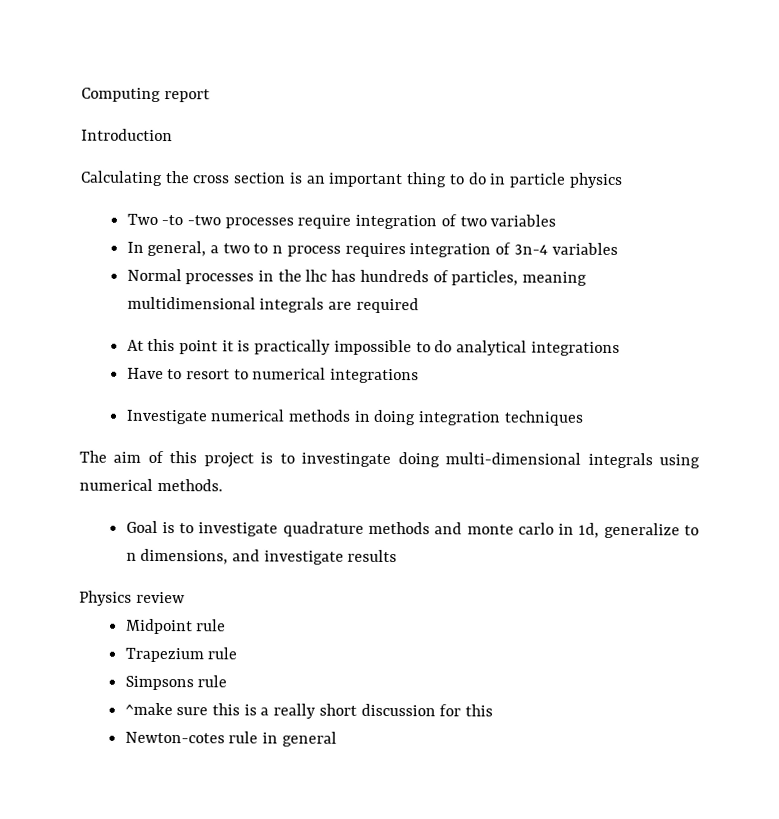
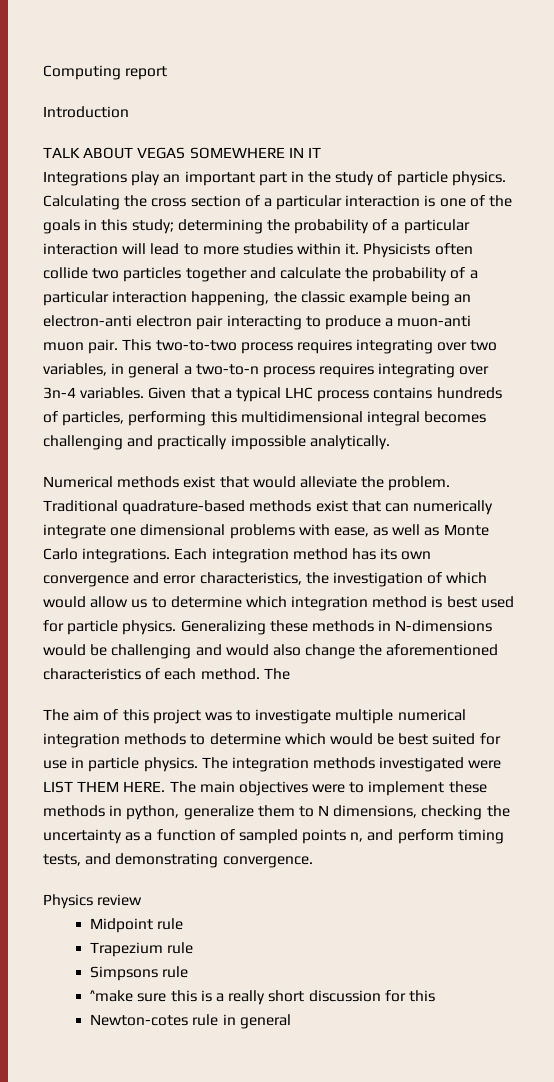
[80,170,623,189] [126,213,557,230] [126,240,618,258] [126,268,588,286] [126,296,419,314] [126,338,620,357] [126,367,420,384] [125,409,583,426] Calculating the cross section is an important thing to do in particle physics // Two -to -two processes require integration of two variables // In general, a two to n process requires integration of 3n-4 variables // Normal processes in the lhc has hundreds of particles, meaning multidimensional integrals are required // At this point it is practically impossible to do analytical integrations // Have to resort to numerical integrations // Investigate numerical methods in doing integration techniques -> [43,147,321,159] [43,171,506,186] [43,195,513,210] [43,219,470,234] [43,243,473,258] [43,267,478,282] [43,291,472,306] [43,315,472,330] [43,339,498,354] [43,363,490,378] [43,387,502,402] [43,411,487,426] [43,435,390,450] [43,476,451,491] [43,500,494,515] [43,524,489,539] [43,548,432,563] [43,572,488,587] [43,596,514,611] [43,620,493,635] [43,644,499,659] [43,668,290,680] TALK ABOUT VEGAS SOMEWHERE IN IT // Integrations play an important part in the study of particle physics. Calculating the cross section of a particular interaction is one of the goals in this study; determining the probability of a particular interaction will lead to more studies within it. Physicists often collide two particles together and calculate the probability of a particular interaction happening, the classic example being an electron-anti electron pair interacting to produce a muon-anti muon pair. This two-to-two process requires integrating over two variables, in general a two-to-n process requires integrating over 3n-4 variables. Given that a typical LHC process contains hundreds of particles, performing this multidimensional integral becomes challenging and practically impossible analytically. // Numerical methods exist that would alleviate the problem. Traditional quadrature-based methods exist that can numerically integrate one dimensional problems with ease, as well as Monte Carlo integrations. Each integration method has its own convergence and error characteristics, the investigation of which would allow us to determine which integration method is best used for particle physics. Generalizing these methods in N-dimensions would be challenging and would also change the aforementioned characteristics of each method. The
[260,452,700,469] [79,478,223,492] [125,520,699,539] [125,548,398,565] is to investingate doing multi-dimensional integrals using numerical methods. // Goal is to investigate quadrature methods and monte carlo in 1d, generalize to n dimensions, and investigate results -> [204,709,466,724] [43,733,501,748] [43,757,502,772] [43,781,487,796] [43,805,510,820] [43,829,504,844] [43,853,313,868] was to investigate multiple numerical integration methods to determine which would be best suited for use in particle physics. The integration methods investigated were LIST THEM HERE. The main objectives were to implement these methods in python, generalize them to N dimensions, checking the uncertainty as a function of sampled points n, and perform timing tests, and demonstrating convergence.

